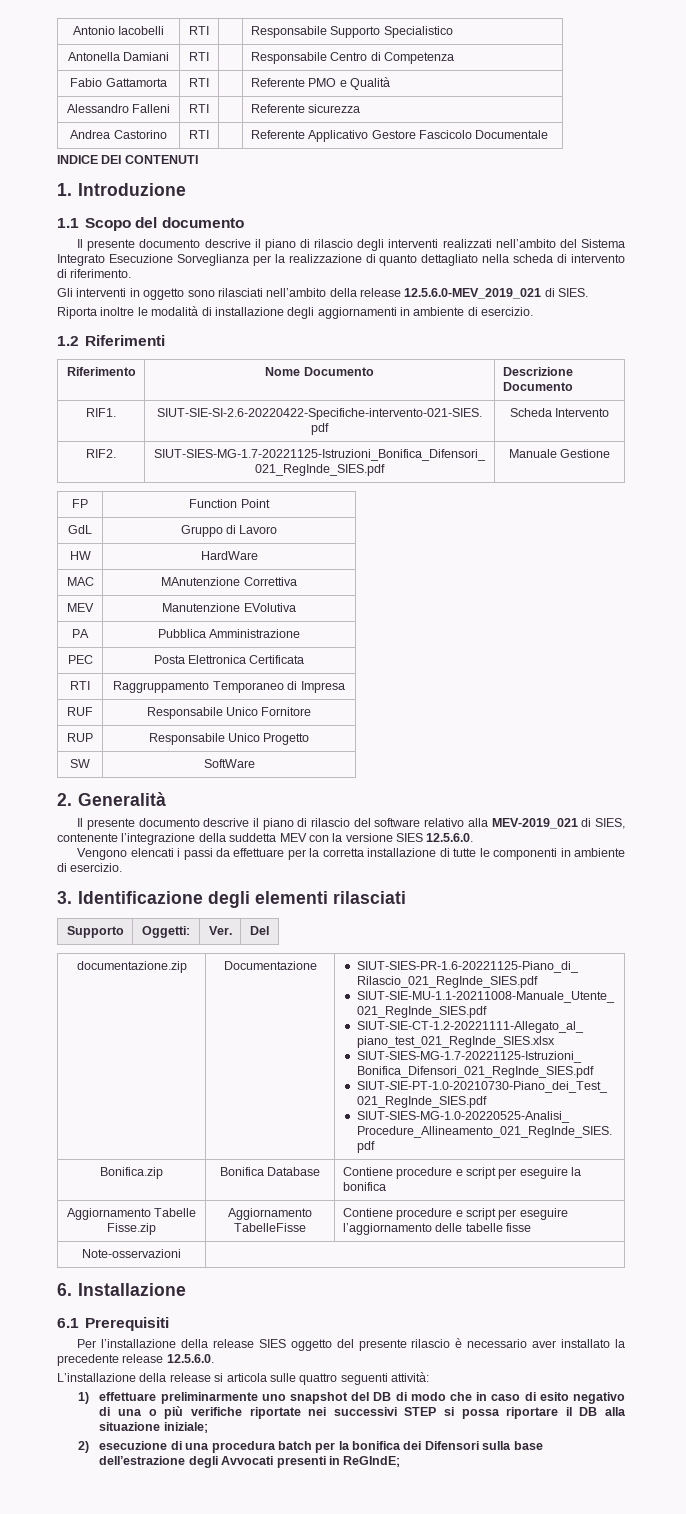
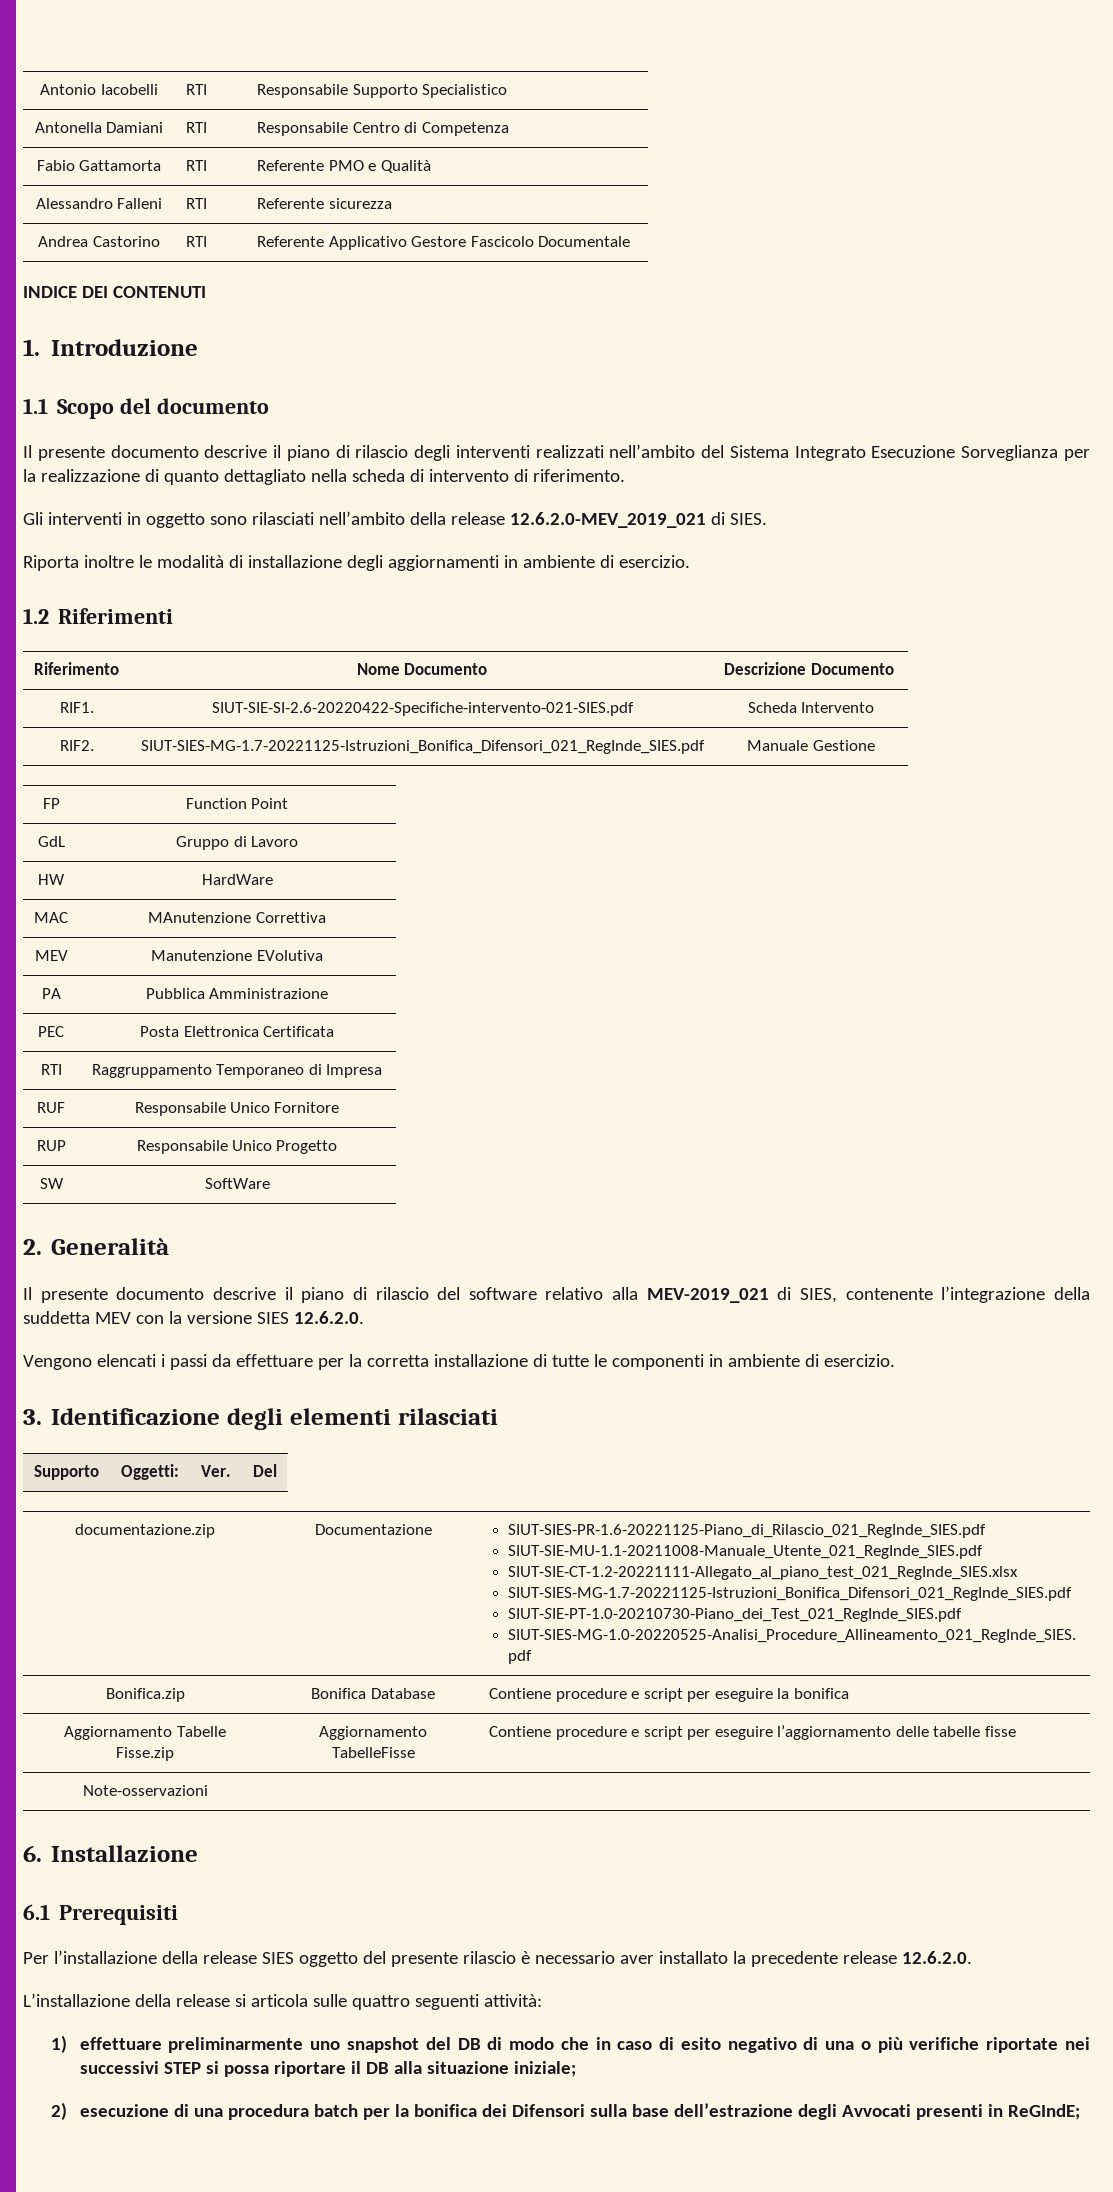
[404,288,542,299] 12.5.6.0-MEV_2019_021 -> [509,512,706,528] 12.6.2.0-MEV_2019_021
[426,833,474,842] 12.5.6.0. -> [293,1311,364,1324] 12.6.2.0.
[166,1354,214,1363] 12.5.6.0. -> [901,1951,972,1964] 12.6.2.0.

